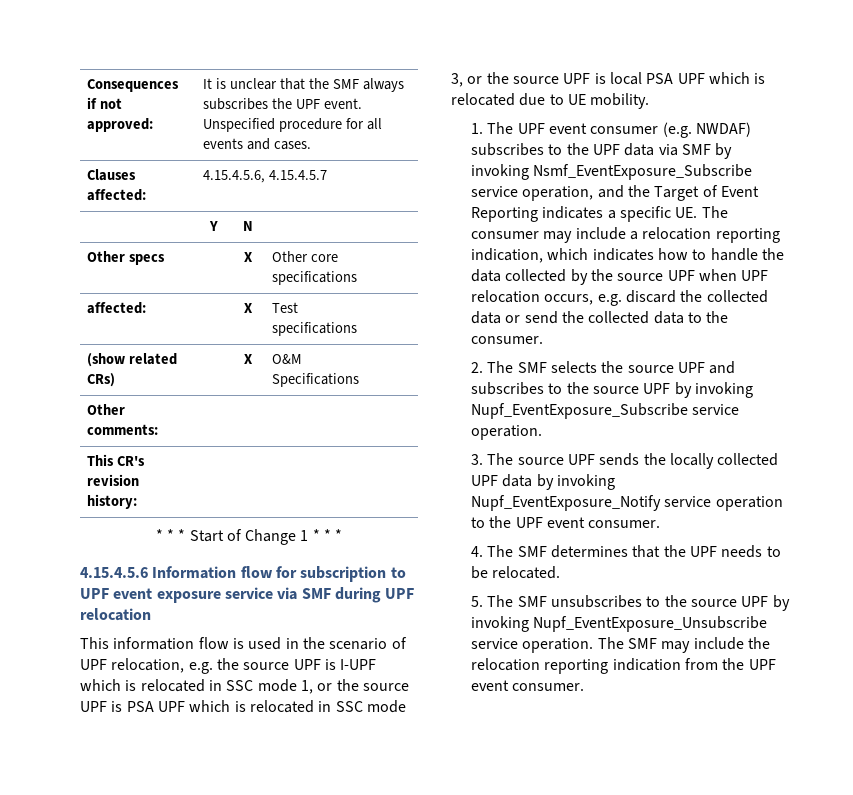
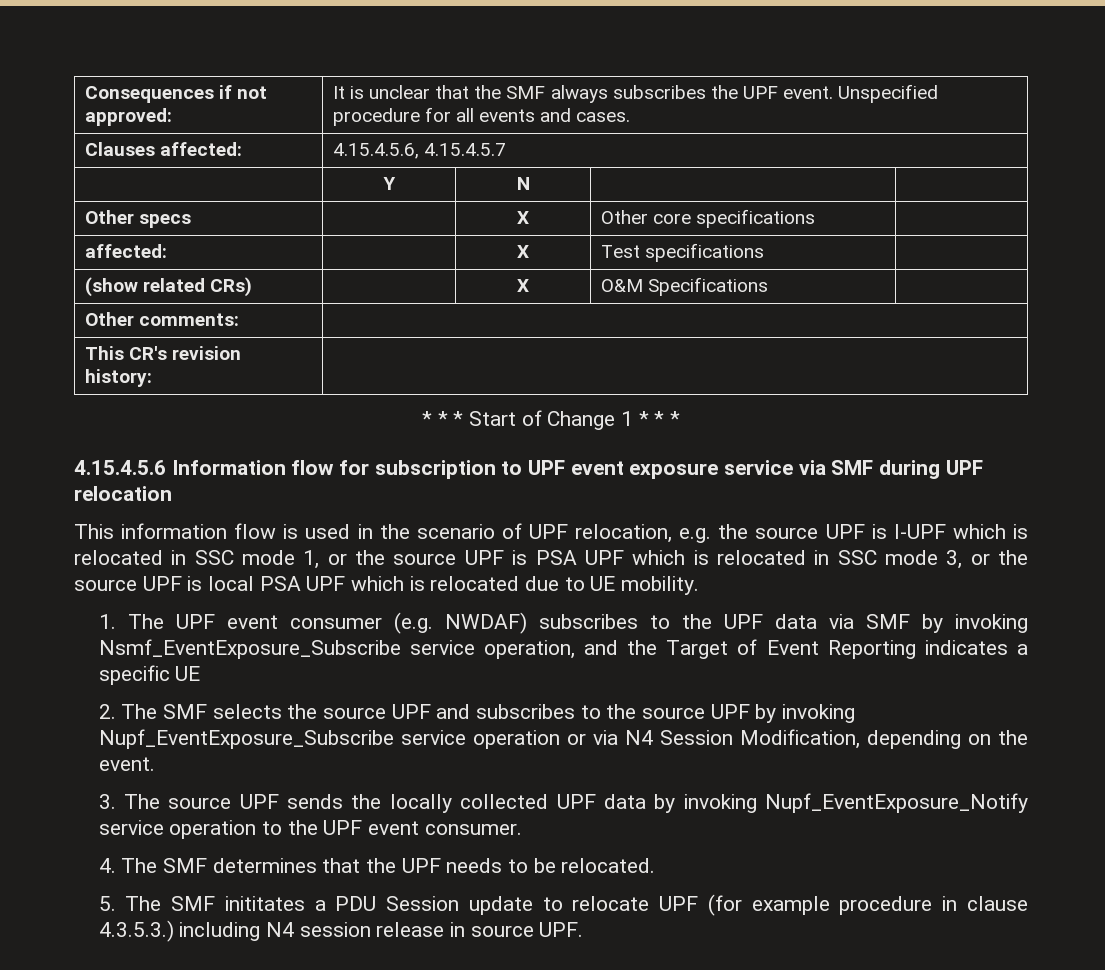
[675,206,728,218] [470,227,780,243] [470,248,784,263] [470,269,769,285] [470,290,768,306] [470,311,729,324] [470,336,543,344] UE. The consumer may include a relocation reporting indication, which indicates how to handle the data collected by the source UPF when UPF relocation occurs, e.g. discard the collected data or send the collected data to the consumer. -> [175,666,201,681] UE
[470,425,542,440] operation. -> [472,729,1028,749] [98,757,155,771] operation or via N4 Session Modification, depending on the event.
[550,595,790,611] [470,616,768,632] [470,637,770,653] [470,658,776,674] [470,680,585,691] unsubscribes to the source UPF by invoking Nupf_EventExposure_Unsubscribe service operation. The SMF may include the relocation reporting indication from the UPF event consumer. -> [224,894,1028,916] [98,920,584,942] inititates a PDU Session update to relocate UPF (for example procedure in clause 4.3.5.3.) including N4 session release in source UPF.

